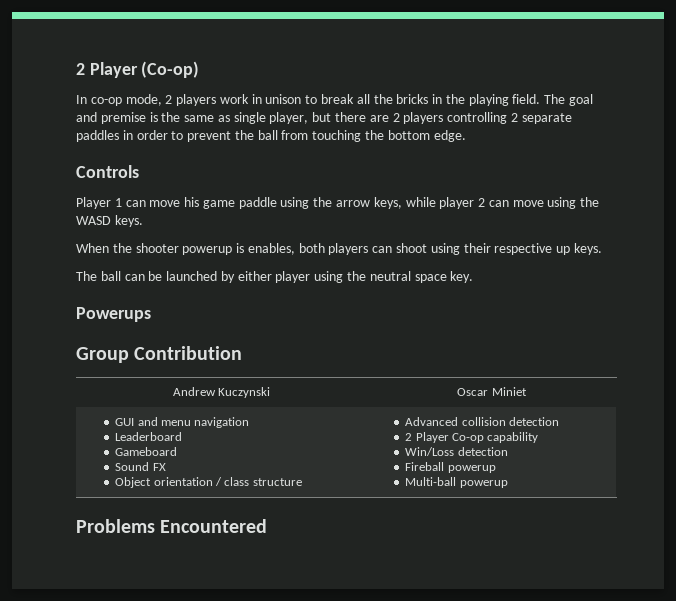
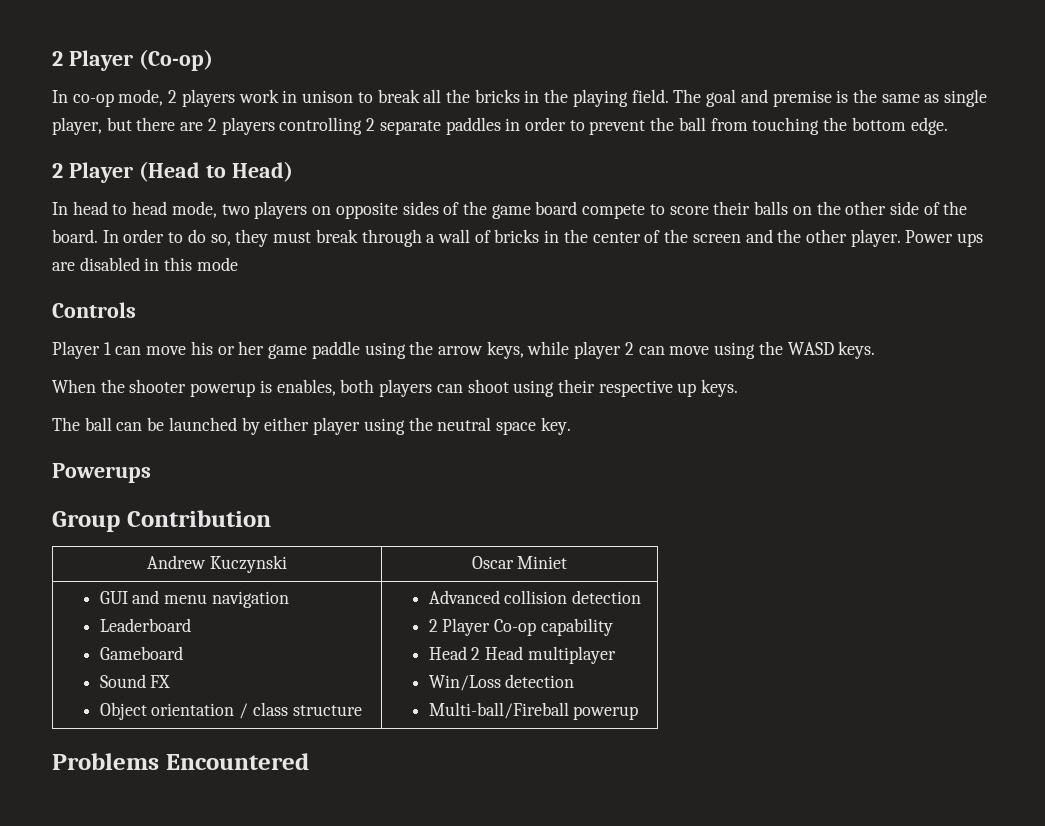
(466, 136) none -> [52,161,293,183] [52,201,968,219] [52,229,984,247] [52,257,238,271] // 2 Player (Head to Head) // In head to head mode, two players on opposite sides of the game board compete to score their balls on the other side of the board. In order to do so, they must break through a wall of bricks in the center of the screen and the other player. Power ups are disabled in this mode
(200, 202) none -> [217,341,265,355] or her
(539, 437) none -> [428,646,616,664] // Head 2 Head multiplayer
[405,462,496,473] [405,477,457,486] Fireball powerup // Multi-ball -> [428,702,569,719] Multi-ball/Fireball

